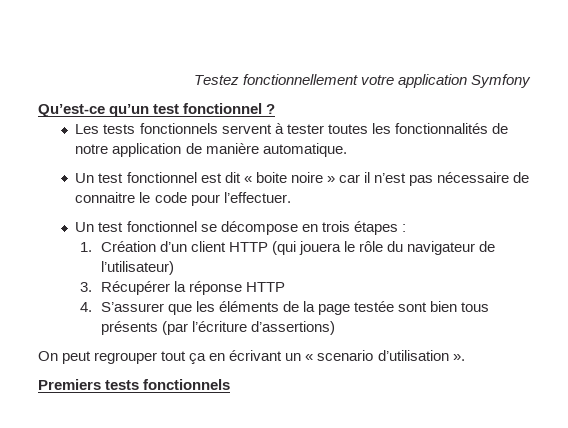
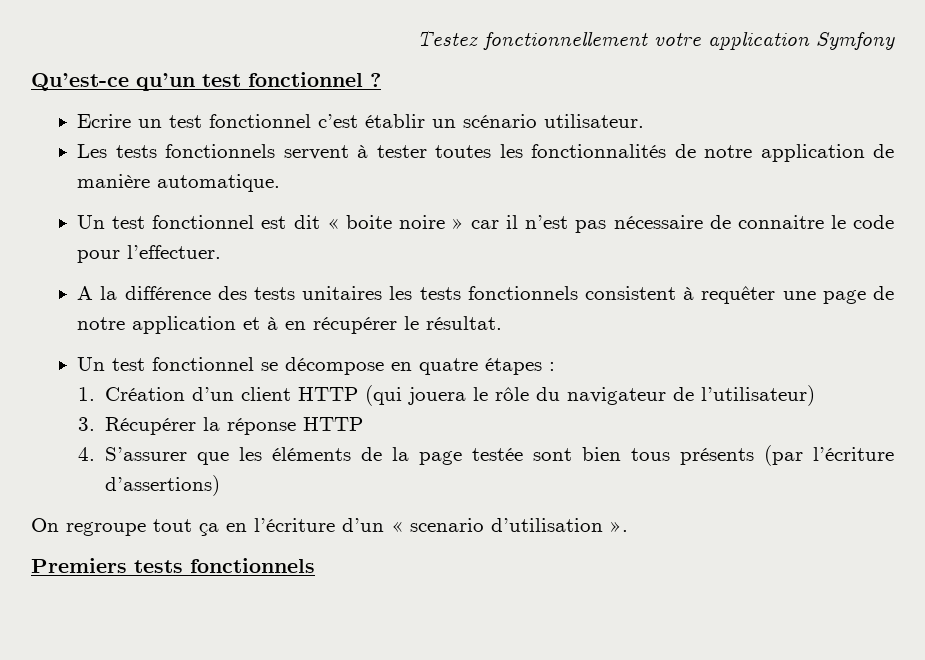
(276, 109) none -> [77,114,645,128] // Ecrire un test fonctionnel c’est établir un scénario utilisateur.
(291, 197) none -> [77,286,894,304] [77,316,503,334] // A la différence des tests unitaires les tests fonctionnels consistent à requêter une page de notre application et à en récupérer le résultat.
[321,221,350,232] trois -> [419,358,479,375] quatre
[62,351,158,364] peut regrouper -> [66,522,146,536] regroupe
[229,350,302,361] écrivant un -> [254,518,384,532] l’écriture d’un

